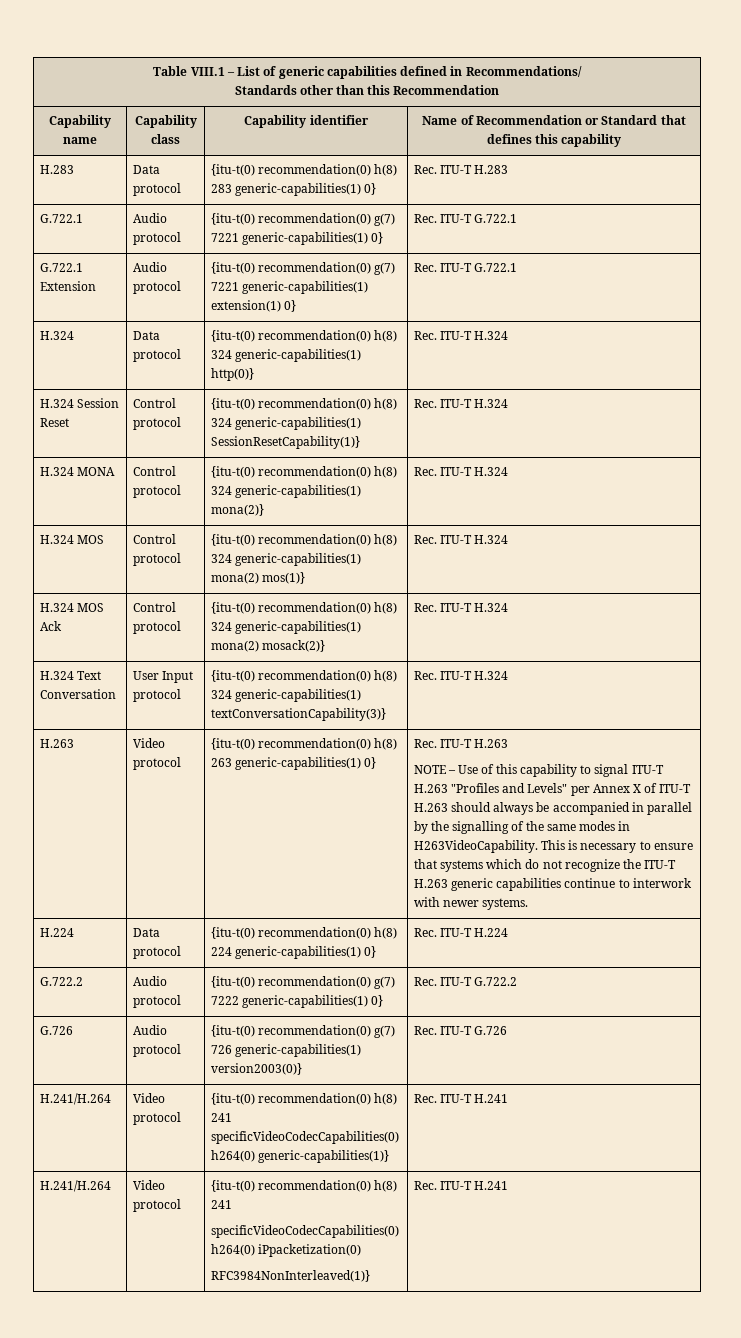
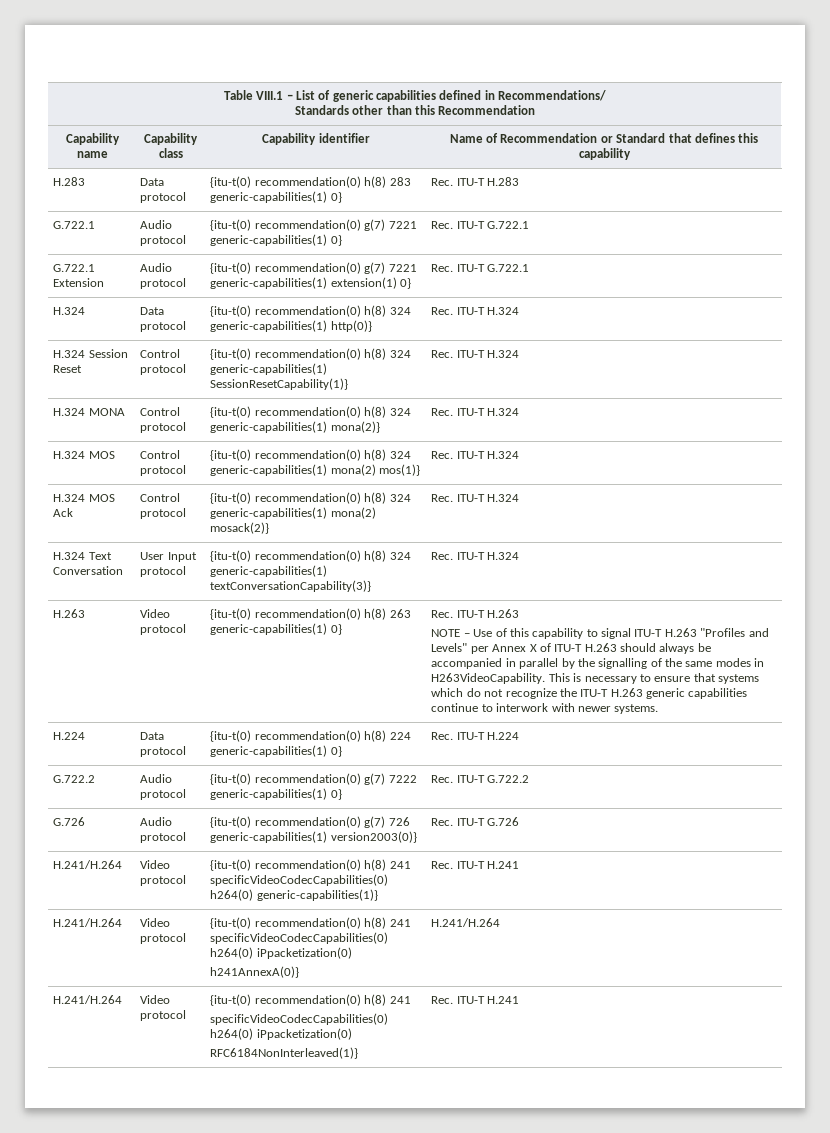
(509, 1098) none -> [53,918,123,927] [140,918,171,927] [140,933,187,944] [210,917,411,929] [210,932,389,944] [210,947,352,959] [210,966,300,978] [431,918,501,927] // H.241/H.264 | Video protocol | {itu-t(0) recommendation(0) h(8) 241 specificVideoCodecCapabilities(0) h264(0) iPpacketization(0) // h241AnnexA(0)} | H.241/H.264
[210,1270,370,1282] RFC3984NonInterleaved(1)} -> [210,1047,359,1059] RFC6184NonInterleaved(1)}

